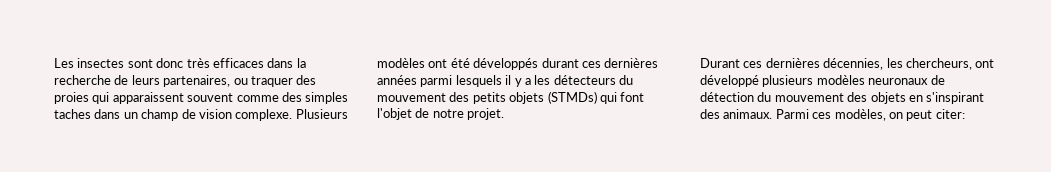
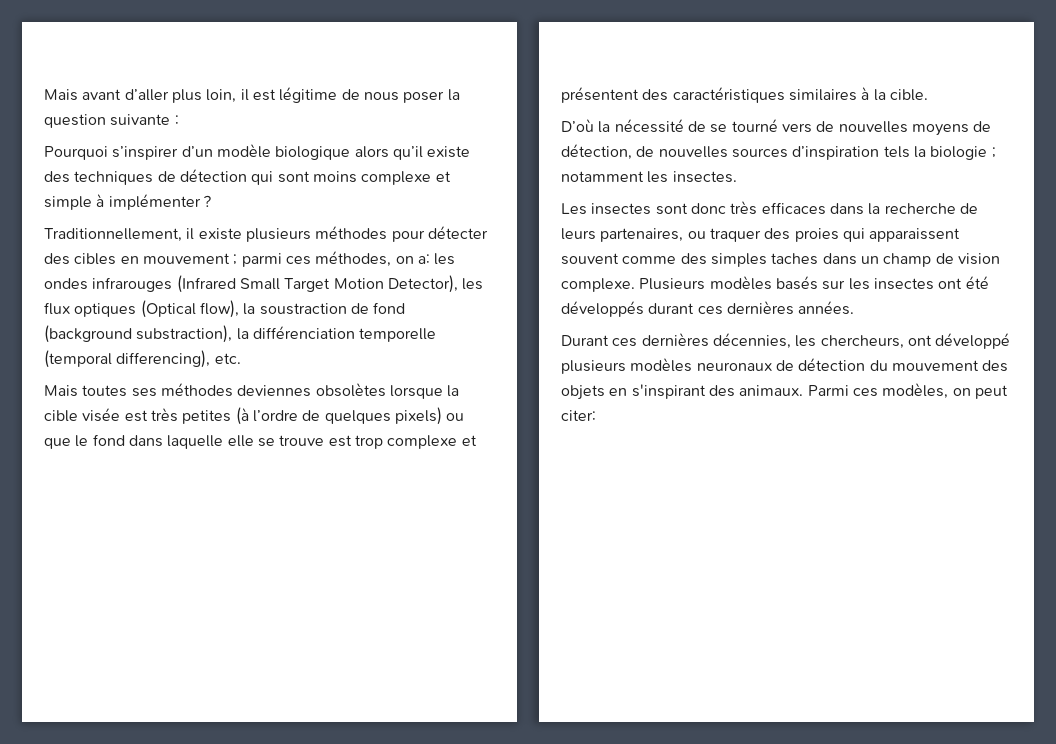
(54, 63) none -> [44,87,460,103] [44,114,179,128] [44,144,471,160] [44,169,451,185] [44,194,211,210] [44,226,488,242] [44,251,456,267] [44,275,484,293] [44,300,406,318] [44,325,437,343] [44,350,241,368] [44,383,460,399] [44,407,465,425] [44,434,477,449] [561,87,928,103] [561,119,992,136] [561,144,996,160] [561,171,737,183] Mais avant d’aller plus loin, il est légitime de nous poser la question suivante : // Pourquoi s’inspirer d’un modèle biologique alors qu’il existe des techniques de détection qui sont moins complexe et simple à implémenter ? // Traditionnellement, il existe plusieurs méthodes pour détecter des cibles en mouvement ; parmi ces méthodes, on a: les ondes infrarouges (Infrared Small Target Motion Detector), les flux optiques (Optical flow), la soustraction de fond (background substraction), la différenciation temporelle (temporal differencing), etc. // Mais toutes ses méthodes deviennes obsolètes lorsque la cible visée est très petites (à l’ordre de quelques pixels) ou que le fond dans laquelle elle se trouve est trop complexe et présentent des caractéristiques similaires à la cible. // D’où la nécessité de se tourné vers de nouvelles moyens de détection, de nouvelles sources d’inspiration tels la biologie ; notamment les insectes. //
(425, 63) none -> [775,276,934,290] basés sur les insectes
[377,75,633,87] [377,91,645,104] [377,108,505,120] années parmi lesquels il y a les détecteurs du mouvement des petits objets (STMDs) qui font l'objet de notre projet. -> [798,301,855,315] années.

